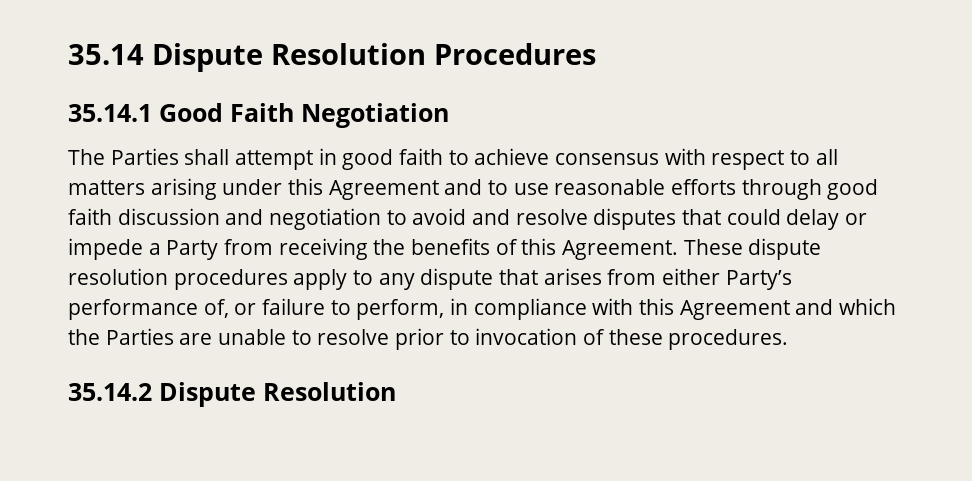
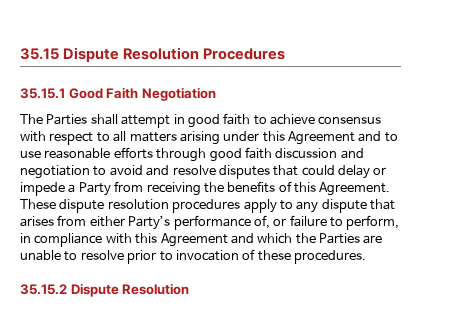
[68,44,144,65] 35.14 -> [20,48,59,60] 35.15
[68,104,152,122] 35.14.1 -> [20,88,65,99] 35.15.1
[68,383,152,401] 35.14.2 -> [20,284,67,295] 35.15.2

